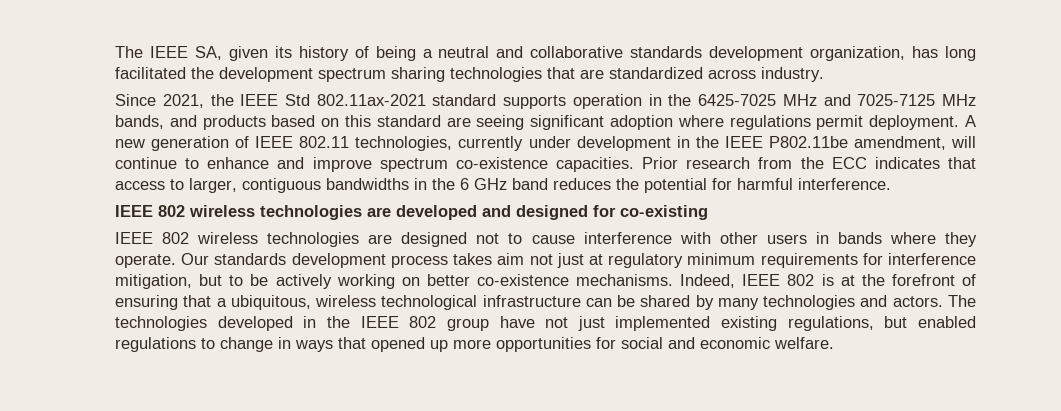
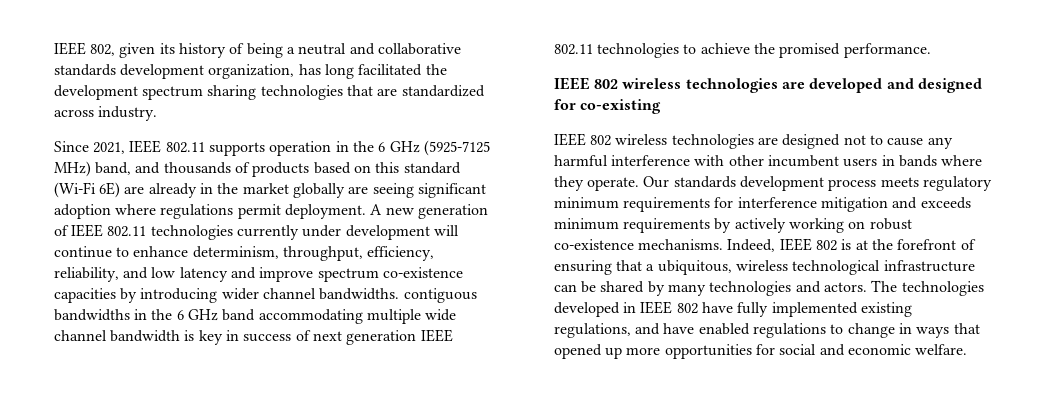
[115,46,222,60] The IEEE SA, -> [53,42,116,56] IEEE 802,
[210,94,977,109] [115,115,197,129] the IEEE Std 802.11ax-2021 standard supports operation in the 6425-7025 MHz and 7025-7125 MHz bands, and -> [129,140,491,156] [53,161,251,177] IEEE 802.11 supports operation in the 6 GHz (5925-7125 MHz) band, and thousands of
(441, 121) none -> [53,182,346,198] (Wi-Fi 6E) are already in the market globally
[355,136,453,151] technologies, -> [150,225,233,240] technologies
[676,136,976,150] [115,157,976,172] [115,178,238,193] in the IEEE P802.11be amendment, will continue to enhance and improve spectrum co-existence capacities. Prior research from the ECC indicates that access to larger, -> [434,225,460,236] [53,246,435,261] [53,267,464,282] [53,288,400,303] will continue to enhance determinism, throughput, efficiency, reliability, and low latency and improve spectrum co-existence capacities by introducing wider channel bandwidths.
[553,178,892,193] reduces the potential for harmful interference. -> [258,309,457,324] [53,329,453,345] [553,43,931,58] accommodating multiple wide channel bandwidth is key in success of next generation IEEE 802.11 technologies to achieve the promised performance.
(575, 239) none -> [927,137,953,149] [553,155,608,167] any harmful
(758, 238) none -> [768,155,840,167] incumbent
[453,253,603,268] takes aim not just at -> [880,177,919,187] meets
[115,274,269,289] mitigation, but to be -> [821,197,971,212] [553,218,732,233] mitigation and exceeds minimum requirements by
[426,274,470,286] better -> [869,218,912,230] robust
[326,316,605,331] the IEEE 802 group have not just -> [640,301,769,317] IEEE 802 have fully
[884,316,908,328] but -> [635,323,695,335] and have

